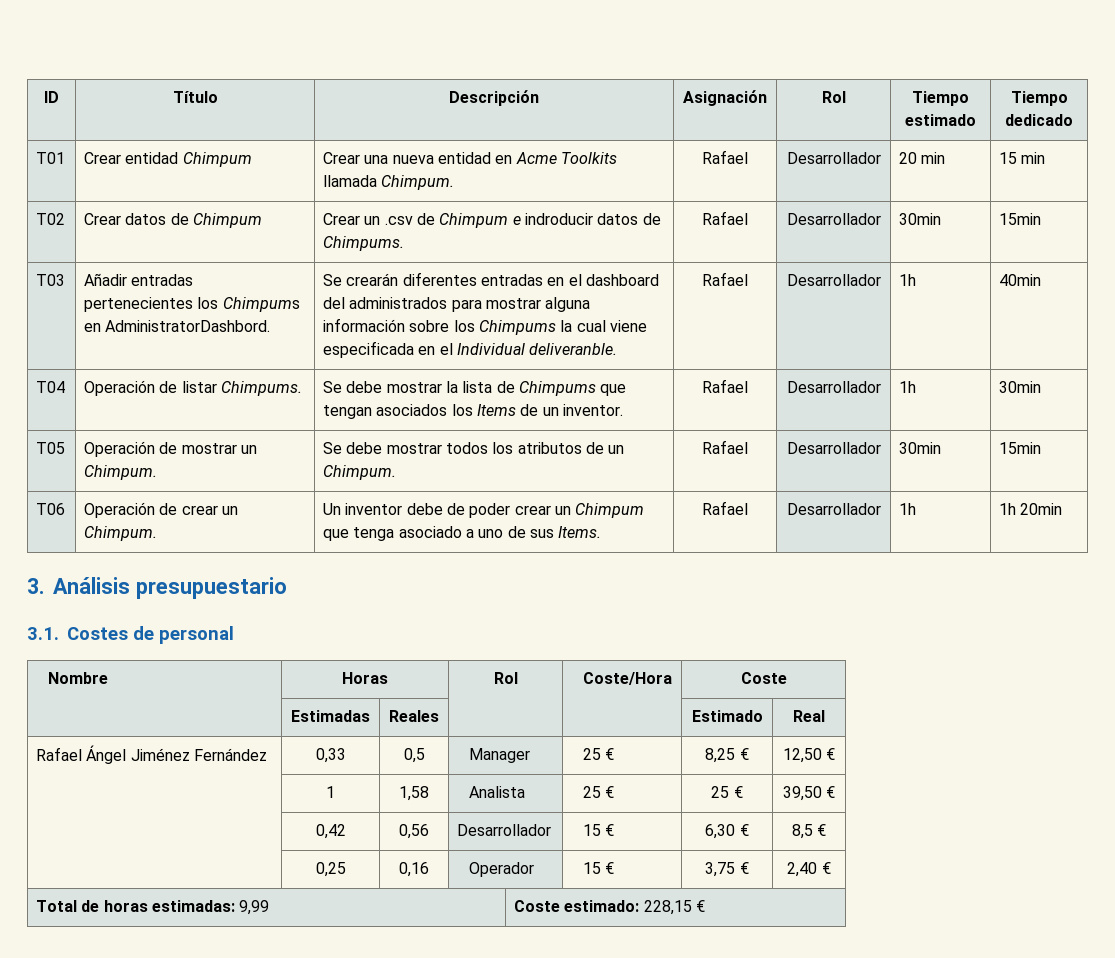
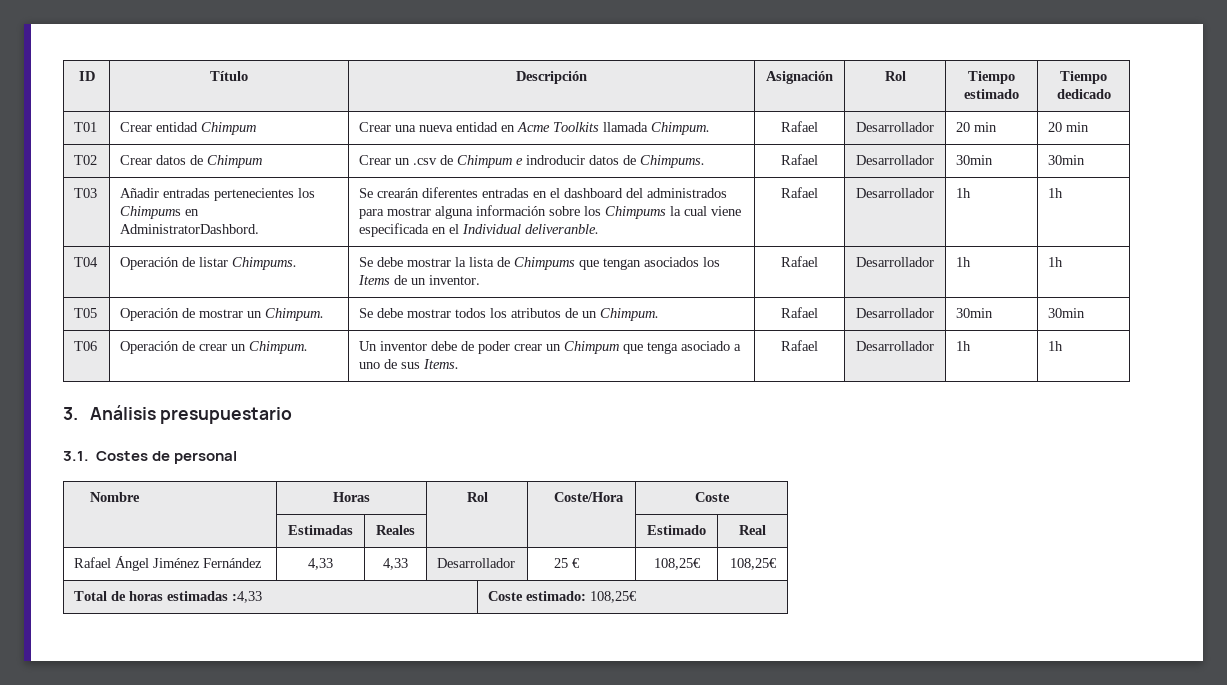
[999,152,1018,164] 15 -> [1048,122,1063,132] 20
[999,213,1042,225] 15min -> [1048,155,1086,165] 30min
[999,274,1042,286] 40min -> [1048,188,1064,198] 1h
[999,381,1042,393] 30min -> [1048,257,1064,267] 1h
[999,442,1042,454] 15min -> [1048,308,1086,318] 30min
[1020,503,1063,515] 20min -> (1064, 346) none
[315,748,346,763] [403,748,425,763] [468,748,530,763] [582,748,614,760] [705,748,749,763] [782,748,836,763] [326,786,335,798] [399,786,429,801] [468,786,525,798] [582,786,614,798] [711,786,743,798] [782,786,836,801] [315,824,346,839] [399,824,429,839] [457,824,552,836] [582,824,614,836] [705,824,749,839] [791,824,827,839] [315,862,346,877] [399,862,429,877] [468,862,534,877] [582,862,614,874] [705,862,749,877] [787,862,831,877] 0,33 | 0,5 | Manager | 25 € | 8,25 € | 12,50 € // | 1 | 1,58 | Analista | 25 € | 25 € | 39,50 € // | 0,42 | 0,56 | Desarrollador | 15 € | 6,30 € | 8,5 € // | 0,25 | 0,16 | Operador | 15 € | 3,75 € | 2,40 € -> [308,558,333,570] [383,558,408,570] [437,558,516,568] [553,558,580,568] [653,558,701,570] [729,558,777,570] 4,33 | 4,33 | Desarrollador | 25 € | 108,25€ | 108,25€
[152,900,270,915] estimadas: 9,99 -> [167,591,263,603] estimadas :4,33
[643,900,706,915] 228,15 € -> [590,591,638,603] 108,25€

